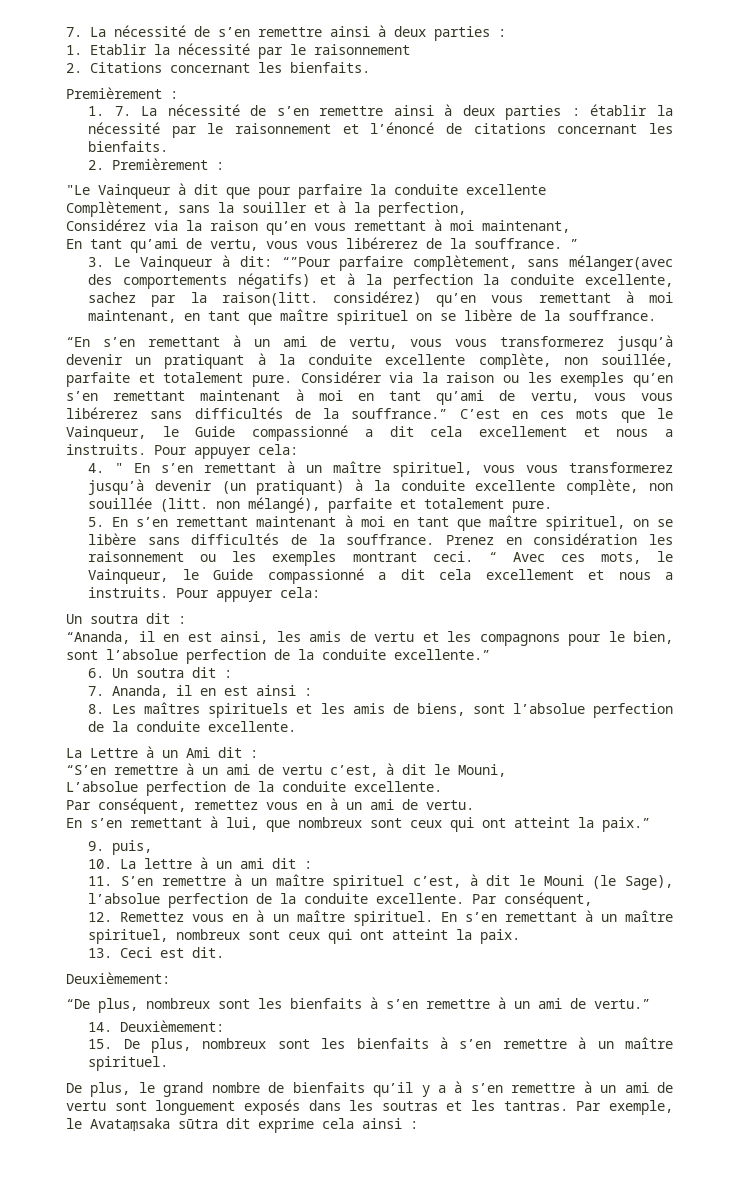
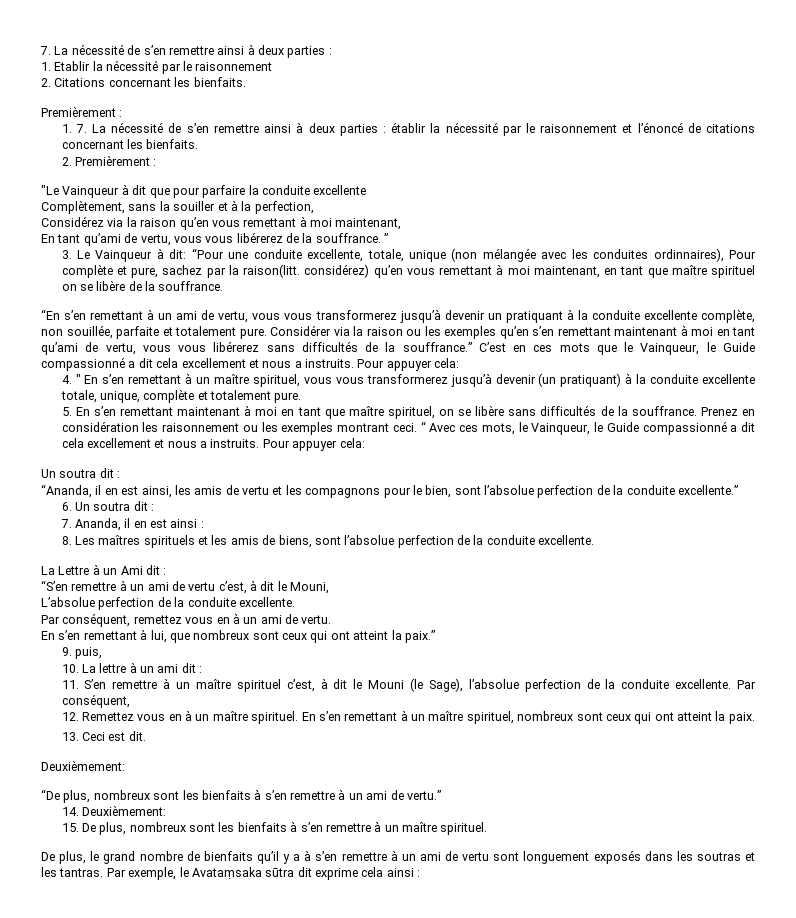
[281,255,673,271] [88,273,674,289] “”Pour parfaire complètement, sans mélanger(avec des comportements négatifs) et à la perfection la conduite excellente, -> [191,248,757,262] [61,264,159,278] “Pour une conduite excellente, totale, unique (non mélangée avec les conduites ordinnaires), Pour complète et pure,
[566,479,673,495] [88,497,393,513] complète, non souillée (litt. non mélangé), parfaite -> [60,389,195,403] totale, unique, complète

